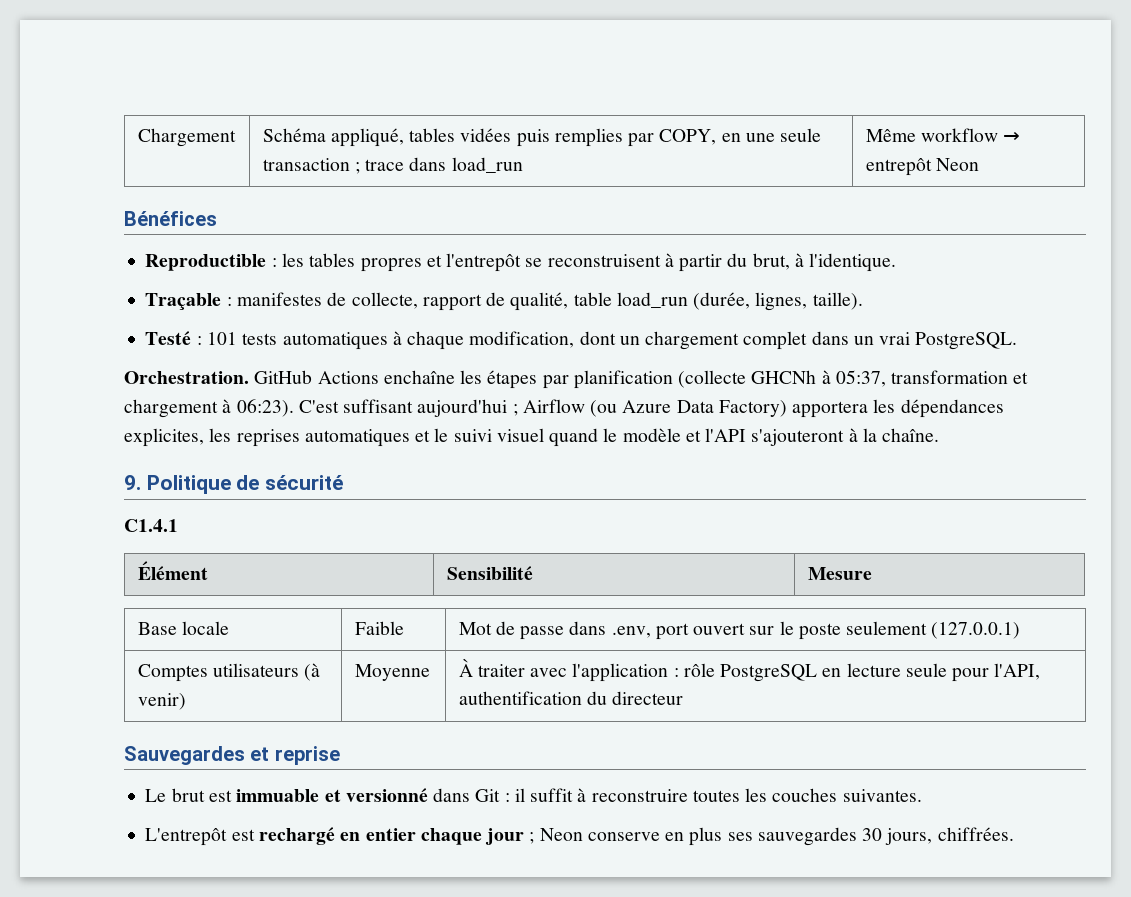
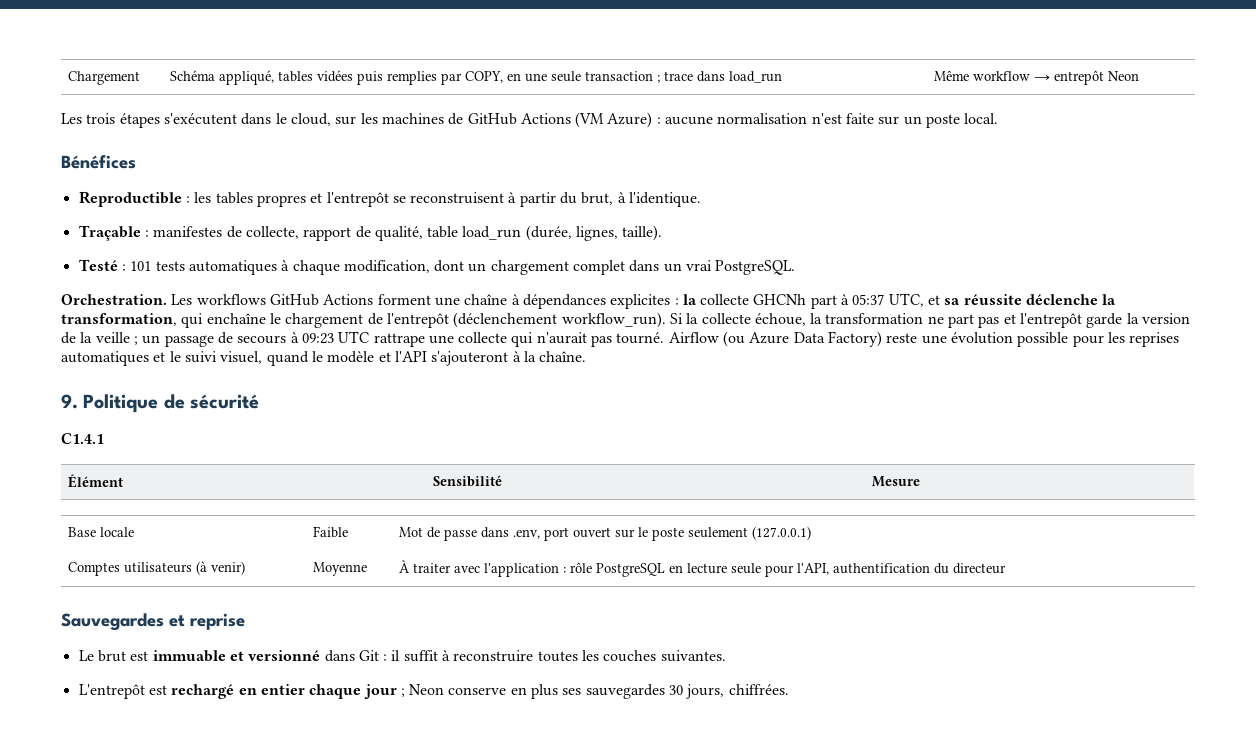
(979, 164) none -> [61,112,999,128] // Les trois étapes s'exécutent dans le cloud, sur les machines de GitHub Actions (VM Azure) : aucune normalisation n'est faite sur un poste local.
[254,370,1029,389] [124,399,518,418] GitHub Actions enchaîne les étapes par planification (collecte GHCNh à 05:37, transformation et chargement à 06:23). C'est suffisant aujourd'hui ; -> [171,293,1117,309] [61,312,1191,328] [61,331,665,347] Les workflows GitHub Actions forment une chaîne à dépendances explicites : la collecte GHCNh part à 05:37 UTC, et sa réussite déclenche la transformation, qui enchaîne le chargement de l'entrepôt (déclenchement workflow_run). Si la collecte échoue, la transformation ne part pas et l'entrepôt garde la version de la veille ; un passage de secours à 09:23 UTC rattrape une collecte qui n'aurait pas tourné.
[792,399,1004,418] [124,428,204,447] apportera les dépendances explicites, -> [886,332,1104,347] reste une évolution possible pour
[496,428,544,442] visuel -> [220,351,263,364] visuel,

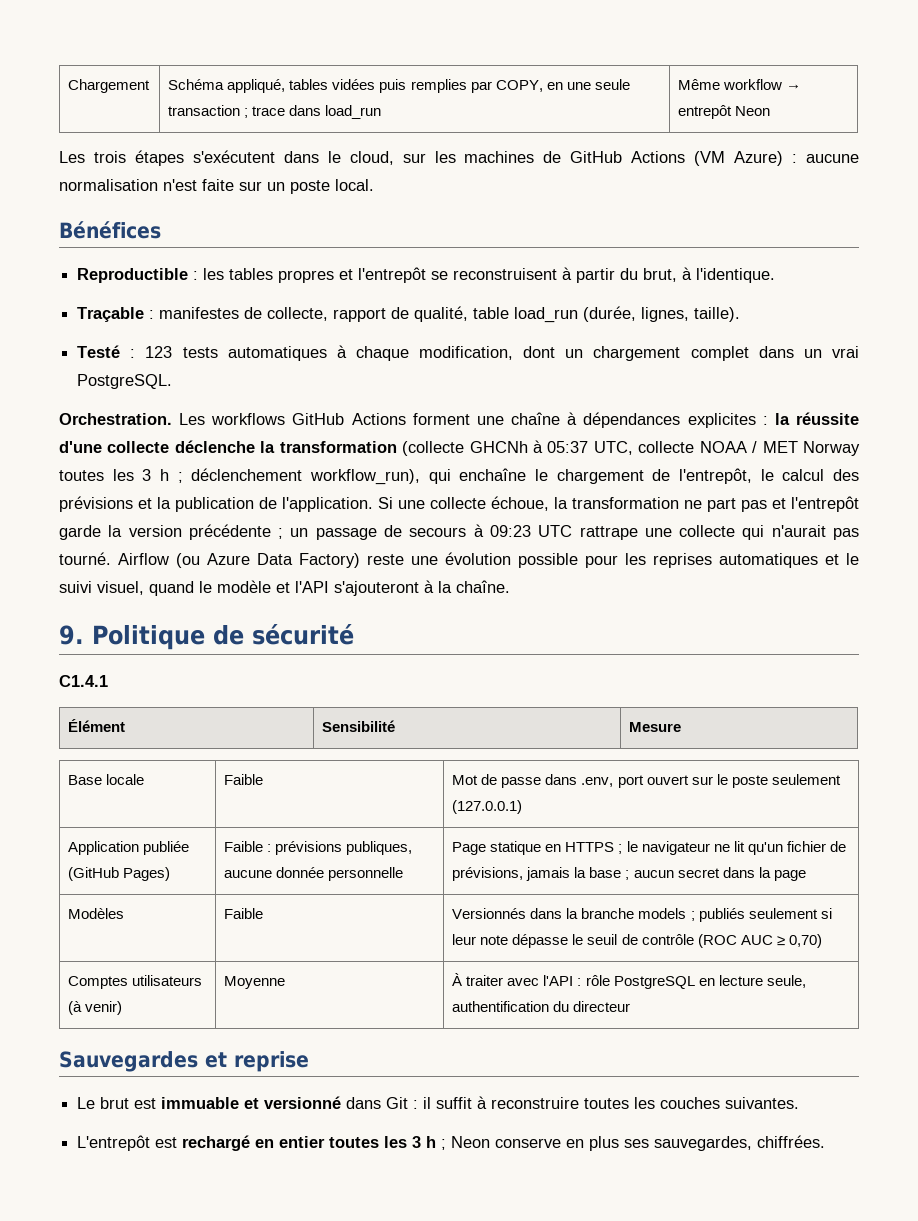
[130,261,152,271] 101 -> [145,346,173,358] 123
[700,293,1117,309] [61,313,177,326] collecte GHCNh part à 05:37 UTC, et sa réussite déclenche la transformation, -> [796,412,859,425] [59,440,861,456] [59,468,420,485] réussite d'une collecte déclenche la transformation (collecte GHCNh à 05:37 UTC, collecte NOAA / MET Norway toutes les 3 h ; déclenchement workflow_run),
[386,312,699,328] l'entrepôt (déclenchement workflow_run). Si la -> [679,468,859,484] [59,496,425,512] l'entrepôt, le calcul des prévisions et la publication de l'application. Si une
[61,332,130,344] de la veille -> [188,524,271,540] précédente
(811, 533) none -> [68,841,190,855] [68,867,171,881] [224,841,413,855] [224,867,404,881] [452,841,846,855] [452,867,806,881] [68,908,125,919] [224,908,264,919] [452,908,832,922] [452,934,822,948] // Application publiée (GitHub Pages) | Faible : prévisions publiques, aucune donnée personnelle | Page statique en HTTPS ; le navigateur ne lit qu'un fichier de prévisions, jamais la base ; aucun secret dans la page // Modèles | Faible | Versionnés dans la branche models ; publiés seulement si leur note dépasse le seuil de contrôle (ROC AUC ≥ 0,70)
[483,563,559,577] l'application -> [543,975,574,986] l'API
[730,563,829,577] seule pour l'API, -> [766,975,806,988] seule,
[309,684,397,699] chaque jour -> [329,1136,437,1148] toutes les 3 h
[585,684,725,699] sauvegardes 30 jours, -> [654,1136,753,1151] sauvegardes,

